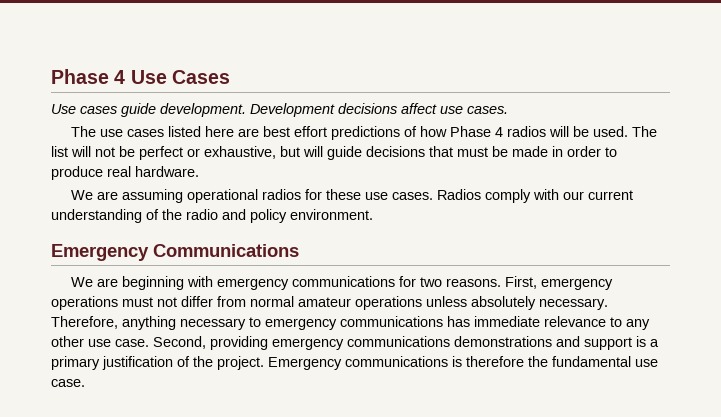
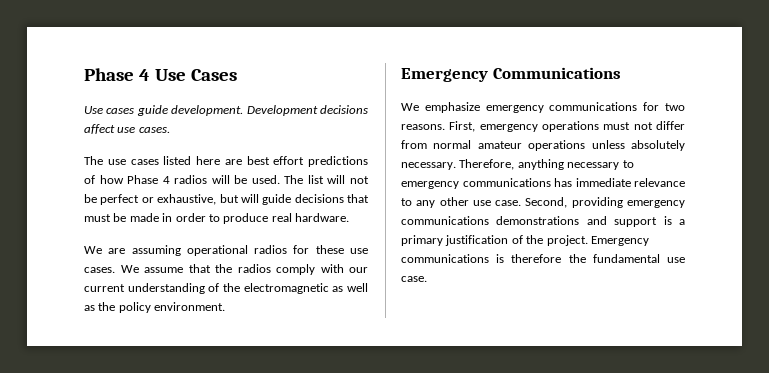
[437,189,482,200] Radios -> [120,264,271,273] We assume that the radios
[186,209,246,220] radio and -> [243,283,368,294] [84,302,116,311] electromagnetic as well as the
[97,276,214,290] are beginning with -> [424,102,480,113] emphasize

